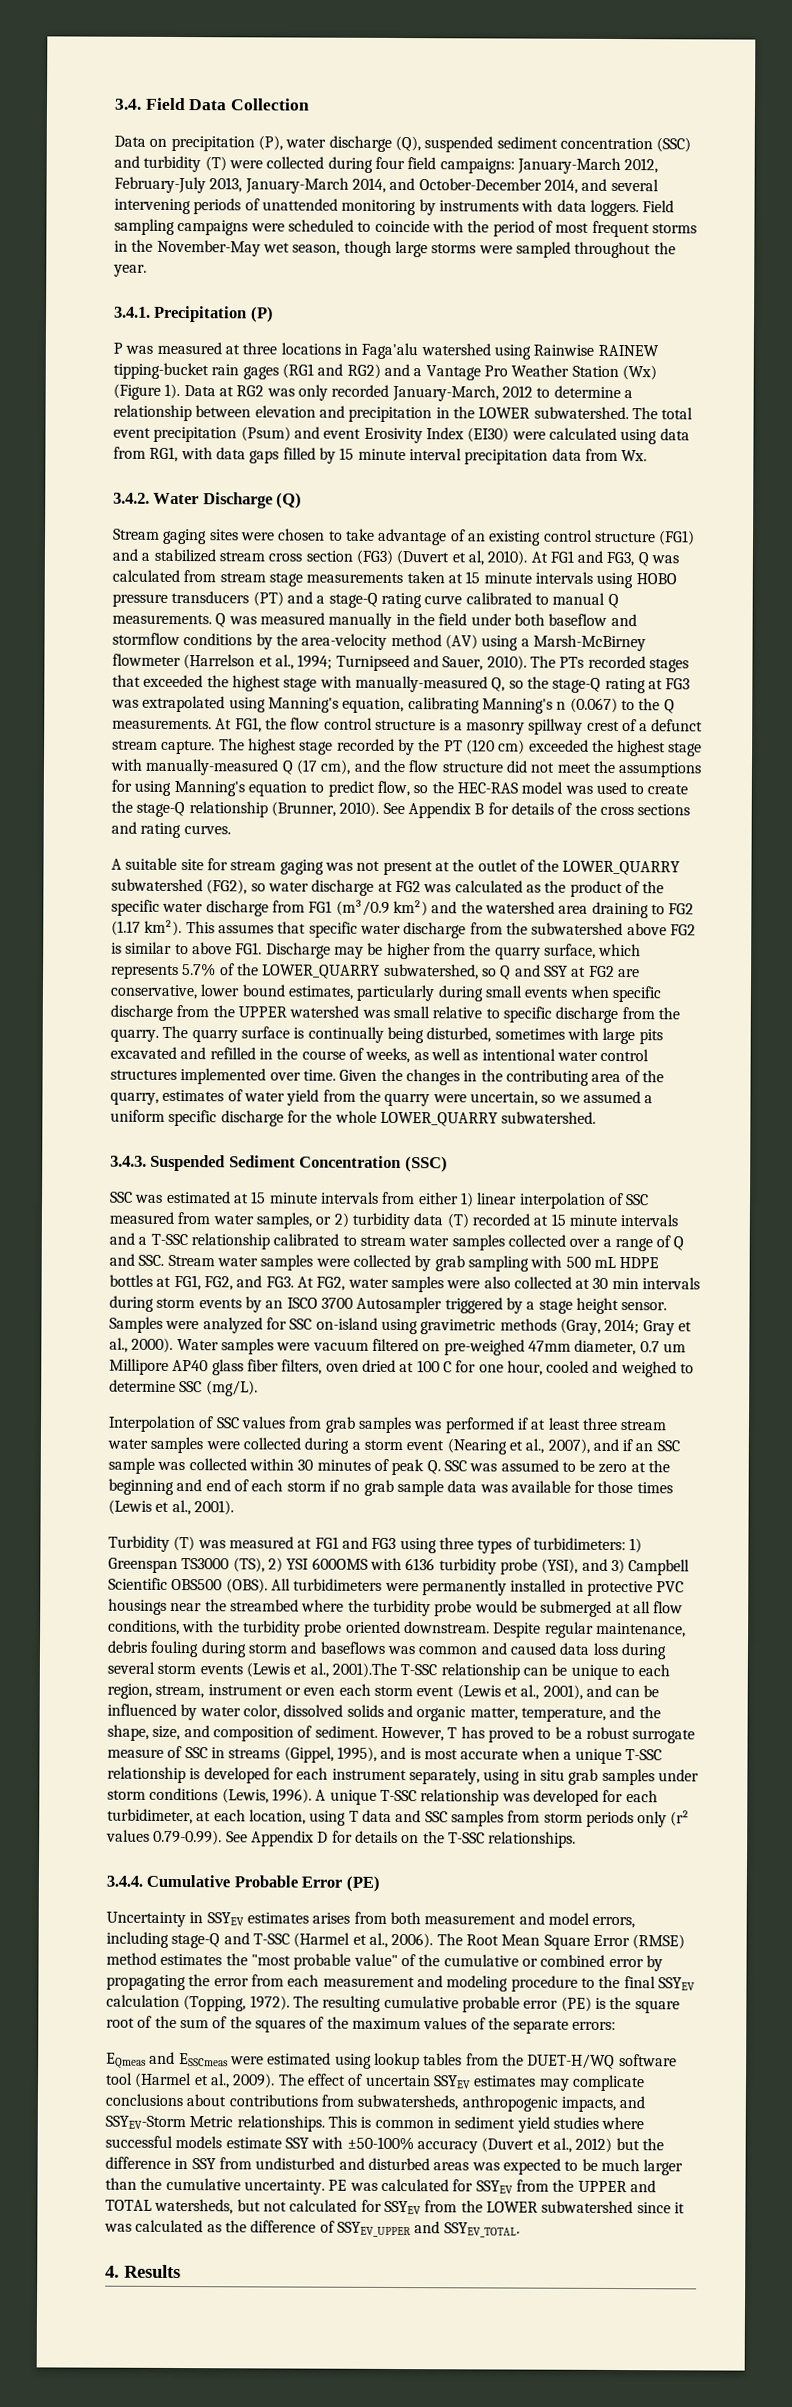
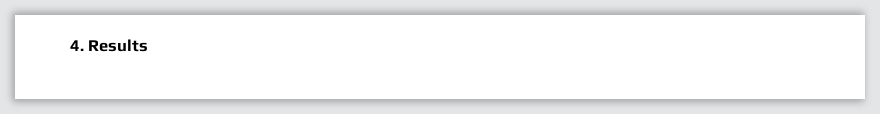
[114,97,311,111] [114,135,692,153] [114,155,659,175] [114,176,659,194] [114,198,675,217] [114,218,697,238] [114,239,676,259] [113,264,147,277] [114,305,274,323] [113,341,659,360] [113,362,657,381] [113,383,633,402] [113,404,694,423] [113,426,690,445] [113,446,648,465] [113,492,303,509] [113,528,696,546] [112,548,680,567] [112,569,677,589] [112,590,619,609] [112,612,637,629] [112,632,646,652] [112,653,689,673] [112,674,691,694] [111,695,675,714] [112,717,704,735] [112,738,703,757] [110,758,703,778] [111,779,689,797] [111,800,691,819] [111,821,231,839] [111,857,681,876] [111,878,665,898] [111,899,695,919] [111,919,696,939] [111,941,642,960] [111,963,640,980] [110,984,661,1003] [110,1004,680,1024] [110,1025,663,1045] [110,1046,650,1064] [110,1068,664,1086] [110,1089,654,1107] [110,1109,597,1127] [110,1154,448,1173] [110,1190,650,1209] [109,1211,679,1230] [109,1232,685,1252] [109,1253,660,1272] [109,1274,701,1293] [109,1295,668,1315] [109,1316,692,1336] [109,1337,686,1356] [109,1358,695,1378] [109,1379,258,1397] [108,1415,668,1434] [107,1436,680,1455] [108,1457,671,1476] [108,1478,673,1497] [108,1499,234,1516] [108,1535,643,1554] [108,1557,691,1576] [108,1577,685,1597] [108,1598,684,1617] [108,1619,686,1638] [107,1640,667,1660] [107,1661,671,1681] [107,1683,660,1700] [107,1703,661,1722] [107,1724,696,1744] [107,1745,663,1765] [107,1766,699,1786] [107,1787,658,1806] [107,1808,691,1828] [106,1829,577,1848] [106,1874,380,1892] [106,1911,636,1929] [106,1931,686,1950] [106,1952,663,1972] [106,1974,695,1992] [106,1994,680,2014] [106,2015,617,2034] [106,2051,677,2070] [105,2072,645,2092] [105,2093,646,2113] [105,2115,645,2133] [105,2135,664,2154] [105,2156,684,2176] [105,2177,656,2195] [105,2198,685,2215] [104,2219,520,2238] 3.4. Field Data Collection // Data on precipitation (P), water discharge (Q), suspended sediment concentration (SSC) and turbidity (T) were collected during four field campaigns: January-March 2012, February-July 2013, January-March 2014, and October-December 2014, and several intervening periods of unattended monitoring by instruments with data loggers. Field sampling campaigns were scheduled to coincide with the period of most frequent storms in the November-May wet season, though large storms were sampled throughout the year. // 3.4.1. Precipitation (P) // P was measured at three locations in Faga'alu watershed using Rainwise RAINEW tipping-bucket rain gages (RG1 and RG2) and a Vantage Pro Weather Station (Wx) (Figure 1). Data at RG2 was only recorded January-March, 2012 to determine a relationship between elevation and precipitation in the LOWER subwatershed. The total event precipitation (Psum) and event Erosivity Index (EI30) were calculated using data from RG1, with data gaps filled by 15 minute interval precipitation data from Wx. // 3.4.2. Water Discharge (Q) // Stream gaging sites were chosen to take advantage of an existing control structure (FG1) and a stabilized stream cross section (FG3) (Duvert et al, 2010). At FG1 and FG3, Q was calculated from stream stage measurements taken at 15 minute intervals using HOBO pressure transducers (PT) and a stage-Q rating curve calibrated to manual Q measurements. Q was measured manually in the field under both baseflow and stormflow conditions by the area-velocity method (AV) using a Marsh-McBirney flowmeter (Harrelson et al., 1994; Turnipseed and Sauer, 2010). The PTs recorded stages that exceeded the highest stage with manually-measured Q, so the stage-Q rating at FG3 was extrapolated using Manning's equation, calibrating Manning's n (0.067) to the Q measurements. At FG1, the flow control structure is a masonry spillway crest of a defunct stream capture. The highest stage recorded by the PT (120 cm) exceeded the highest stage with manually-measured Q (17 cm), and the flow structure did not meet the assumptions for using Manning's equation to predict flow, so the HEC-RAS model was used to create the stage-Q relationship (Brunner, 2010). See Appendix B for details of the cross sections and rating curves. // A suitable site for stream gaging was not present at the outlet of the LOWER_QUARRY subwatershed (FG2), so water discharge at FG2 was calculated as the product of the specific water discharge from FG1 (m³/0.9 km²) and the watershed area draining to FG2 (1.17 km²). This assumes that specific water discharge from the subwatershed above FG2 is similar to above FG1. Discharge may be higher from the quarry surface, which represents 5.7% of the LOWER_QUARRY subwatershed, so Q and SSY at FG2 are conservative, lower bound estimates, particularly during small events when specific discharge from the UPPER watershed was small relative to specific discharge from the quarry. The quarry surface is continually being disturbed, sometimes with large pits excavated and refilled in the course of weeks, as well as intentional water control structures implemented over time. Given the changes in the contributing area of the quarry, estimates of water yield from the quarry were uncertain, so we assumed a uniform specific discharge for the whole LOWER_QUARRY subwatershed. // 3.4.3. Suspended Sediment Concentration (SSC) // SSC was estimated at 15 minute intervals from either 1) linear interpolation of SSC measured from water samples, or 2) turbidity data (T) recorded at 15 minute intervals and a T-SSC relationship calibrated to stream water samples collected over a range of Q and SSC. Stream water samples were collected by grab sampling with 500 mL HDPE bottles at FG1, FG2, and FG3. At FG2, water samples were also collected at 30 min intervals during storm events by an ISCO 3700 Autosampler triggered by a stage height sensor. Samples were analyzed for SSC on-island using gravimetric methods (Gray, 2014; Gray et al., 2000). Water samples were vacuum filtered on pre-weighed 47mm diameter, 0.7 um Millipore AP40 glass fiber filters, oven dried at 100 C for one hour, cooled and weighed to determine SSC (mg/L). // Interpolation of SSC values from grab samples was performed if at least three stream water samples were collected during a storm event (Nearing et al., 2007), and if an SSC sample was collected within 30 minutes of peak Q. SSC was assumed to be zero at the beginning and end of each storm if no grab sample data was available for those times (Lewis et al., 2001). // Turbidity (T) was measured at FG1 and FG3 using three types of turbidimeters: 1) Greenspan TS3000 (TS), 2) YSI 600OMS with 6136 turbidity probe (YSI), and 3) Campbell Scientific OBS500 (OBS). All turbidimeters were permanently installed in protective PVC housings near the streambed where the turbidity probe would be submerged at all flow conditions, with the turbidity probe oriented downstream. Despite regular maintenance, debris fouling during storm and baseflows was common and caused data loss during several storm events (Lewis et al., 2001).The T-SSC relationship can be unique to each region, stream, instrument or even each storm event (Lewis et al., 2001), and can be influenced by water color, dissolved solids and organic matter, temperature, and the shape, size, and composition of sediment. However, T has proved to be a robust surrogate measure of SSC in streams (Gippel, 1995), and is most accurate when a unique T-SSC relationship is developed for each instrument separately, using in situ grab samples under storm conditions (Lewis, 1996). A unique T-SSC relationship was developed for each turbidimeter, at each location, using T data and SSC samples from storm periods only (r² values 0.79-0.99). See Appendix D for details on the T-SSC relationships. // 3.4.4. Cumulative Probable Error (PE) // Uncertainty in SSYEV estimates arises from both measurement and model errors, including stage-Q and T-SSC (Harmel et al., 2006). The Root Mean Square Error (RMSE) method estimates the "most probable value" of the cumulative or combined error by propagating the error from each measurement and modeling procedure to the final SSYEV calculation (Topping, 1972). The resulting cumulative probable error (PE) is the square root of the sum of the squares of the maximum values of the separate errors: // EQmeas and ESSCmeas were estimated using lookup tables from the DUET-H/WQ software tool (Harmel et al., 2009). The effect of uncertain SSYEV estimates may complicate conclusions about contributions from subwatersheds, anthropogenic impacts, and SSYEV-Storm Metric relationships. This is common in sediment yield studies where successful models estimate SSY with ±50-100% accuracy (Duvert et al., 2012) but the difference in SSY from undisturbed and disturbed areas was expected to be much larger than the cumulative uncertainty. PE was calculated for SSYEV from the UPPER and TOTAL watersheds, but not calculated for SSYEV from the LOWER subwatershed since it was calculated as the difference of SSYEV_UPPER and SSYEV_TOTAL. // -> (70, 45) none

